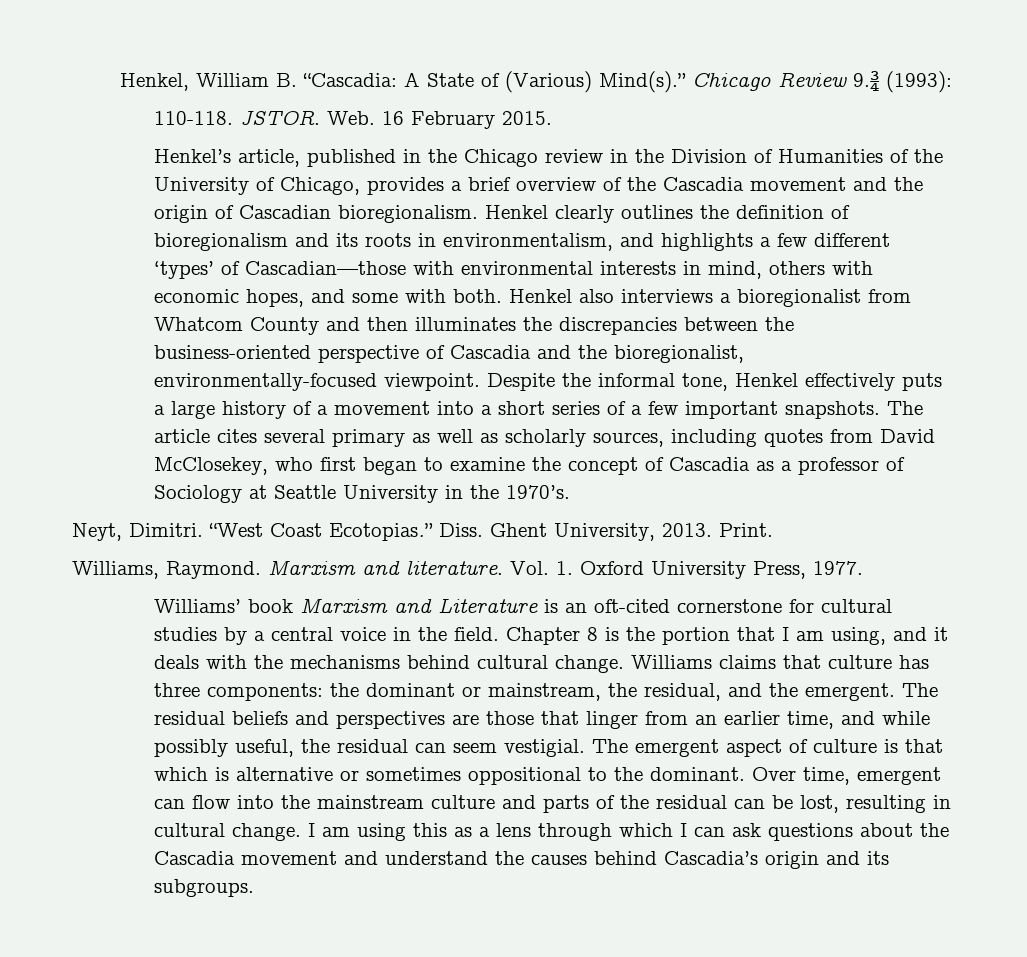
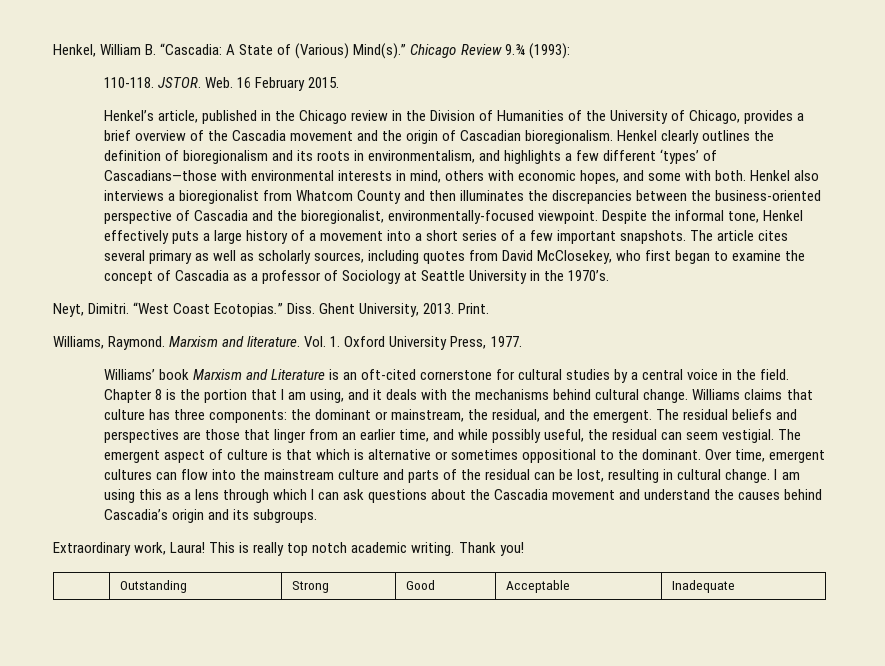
[244,261,406,275] Cascadian—those -> [103,170,217,181] Cascadians—those
(941, 776) none -> [103,469,152,480] cultures
(254, 888) none -> [53,542,524,556] [120,580,188,593] [292,581,330,593] [406,580,436,590] [506,580,571,593] [672,580,736,593] // Extraordinary work, Laura! This is really top notch academic writing. Thank you! // | Outstanding | Strong | Good | Acceptable | Inadequate

